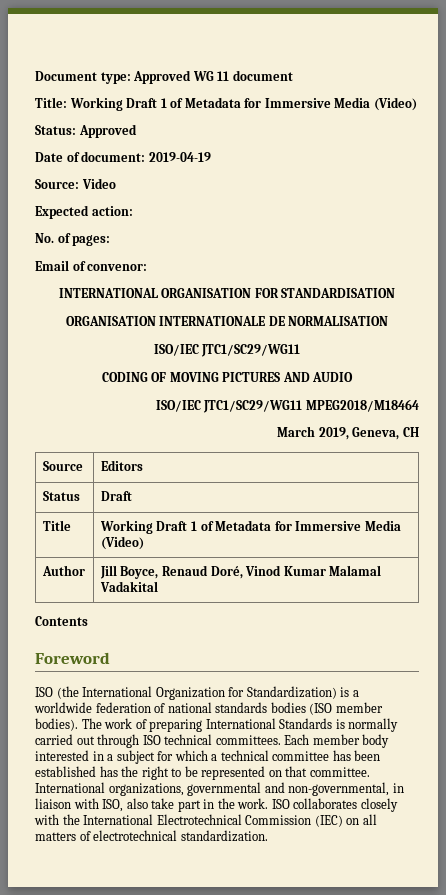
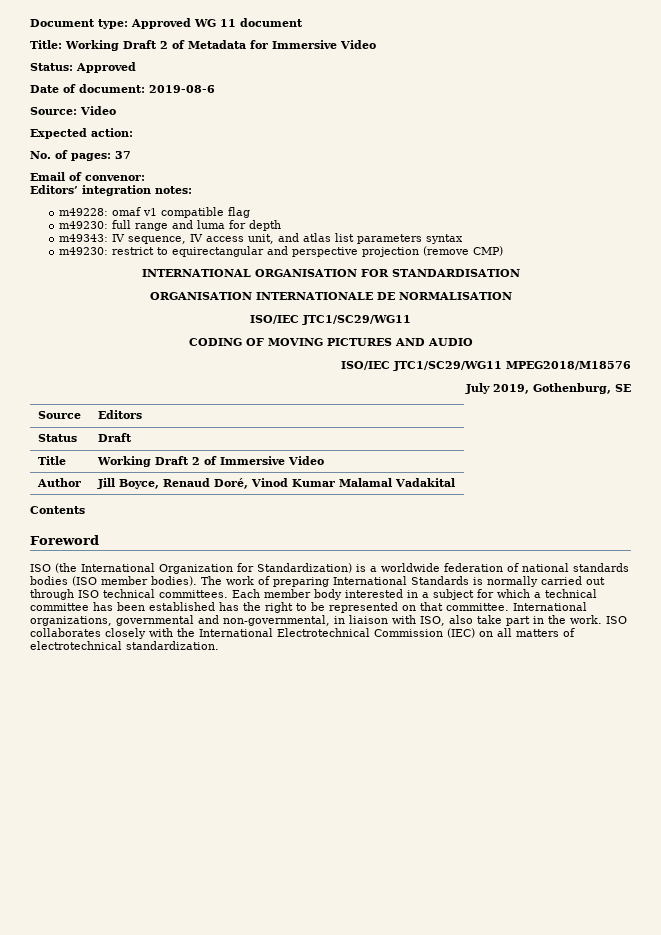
[160,97,417,111] 1 of Metadata for Immersive Media (Video) -> [160,40,376,49] 2 of Metadata for Immersive Video
[148,152,211,162] 2019-04-19 -> [149,85,215,93] 2019-08-6
(111, 240) none -> [115,151,131,159] 37
(148, 267) none -> [30,185,192,196] [58,207,250,218] [58,220,281,231] [58,233,463,244] [58,246,503,257] // Editors’ integration notes: // m49228: omaf v1 compatible flag // m49230: full range and luma for depth // m49343: IV sequence, IV access unit, and atlas list parameters syntax // m49230: restrict to equirectangular and perspective projection (remove CMP)
[306,399,419,412] [277,426,419,440] MPEG2018/M18464 // March 2019, Geneva, CH -> [506,361,631,370] [465,383,631,394] MPEG2018/M18576 // July 2019, Gothenburg, SE
[190,520,401,531] [100,536,144,550] 1 of Metadata for Immersive Media (Video) -> [192,456,325,465] 2 of Immersive Video

